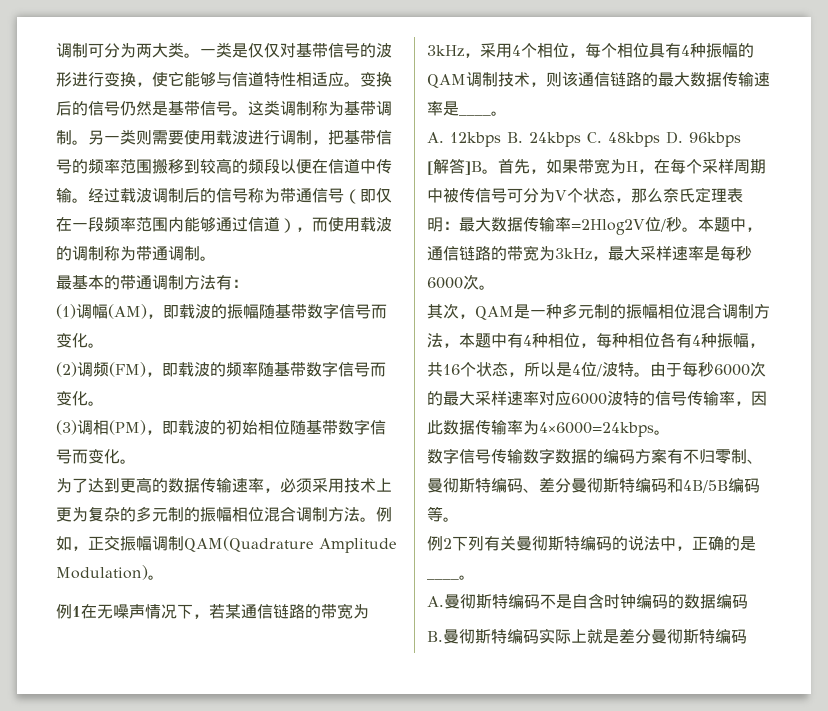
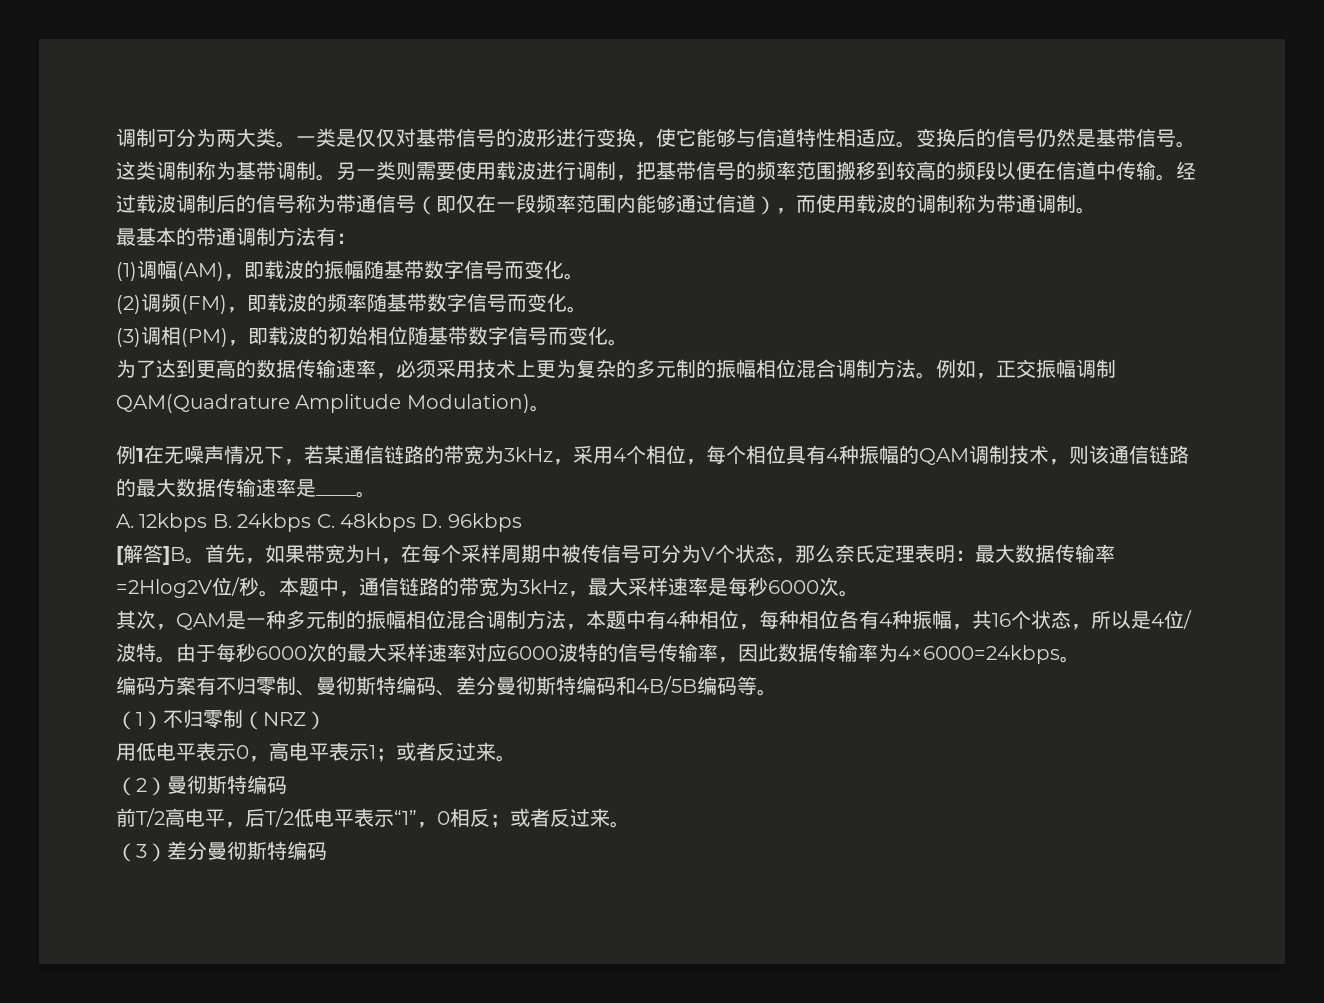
[427,448,603,464] 数字信号传输数字数据的 -> (1080, 659) none
[427,535,756,551] [427,575,475,580] [427,594,748,609] [427,628,619,644] 例2下列有关曼彻斯特编码的说法中，正确的是____。 // A.曼彻斯特编码不是自含时钟编码的数据编码 // B.曼彻斯特编码实际上就是 -> [116,709,326,730] [116,742,516,762] [116,775,287,796] [116,808,630,828] [116,843,167,862] （1）不归零制（NRZ） // 用低电平表示0，高电平表示1；或者反过来。 // （2）曼彻斯特编码 // 前T/2高电平，后T/2低电平表示“1”，0相反；或者反过来。 // （3）

